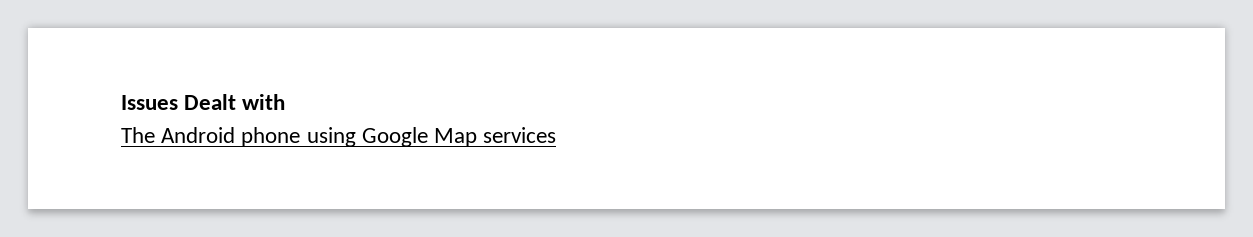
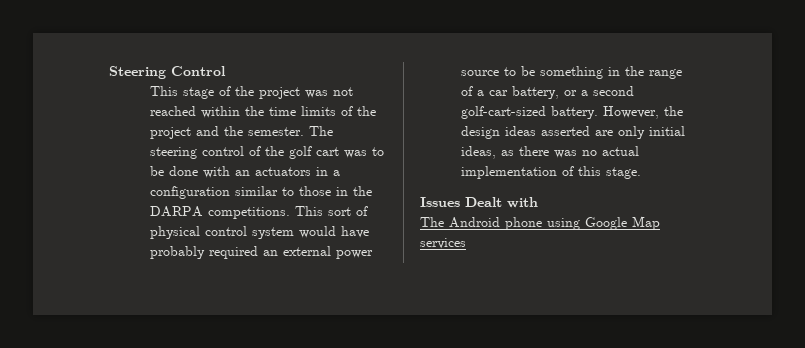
(121, 102) none -> [109,66,226,79] [150,86,354,99] [150,106,377,118] [150,126,334,139] [150,146,385,159] [150,166,341,178] [150,186,373,199] [150,206,369,219] [150,226,370,239] [150,246,374,259] [461,66,683,79] [461,86,635,99] [461,106,684,119] [461,126,686,139] [461,146,640,159] [461,166,642,179] Steering Control // This stage of the project was not reached within the time limits of the project and the semester. The steering control of the golf cart was to be done with an actuators in a configuration similar to those in the DARPA competitions. This sort of physical control system would have probably required an external power source to be something in the range of a car battery, or a second golf-cart-sized battery. However, the design ideas asserted are only initial ideas, as there was no actual implementation of this stage. //

